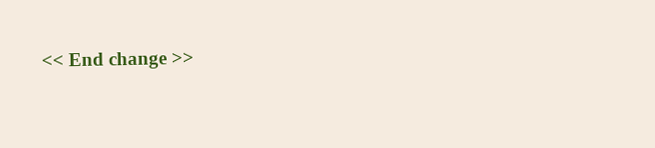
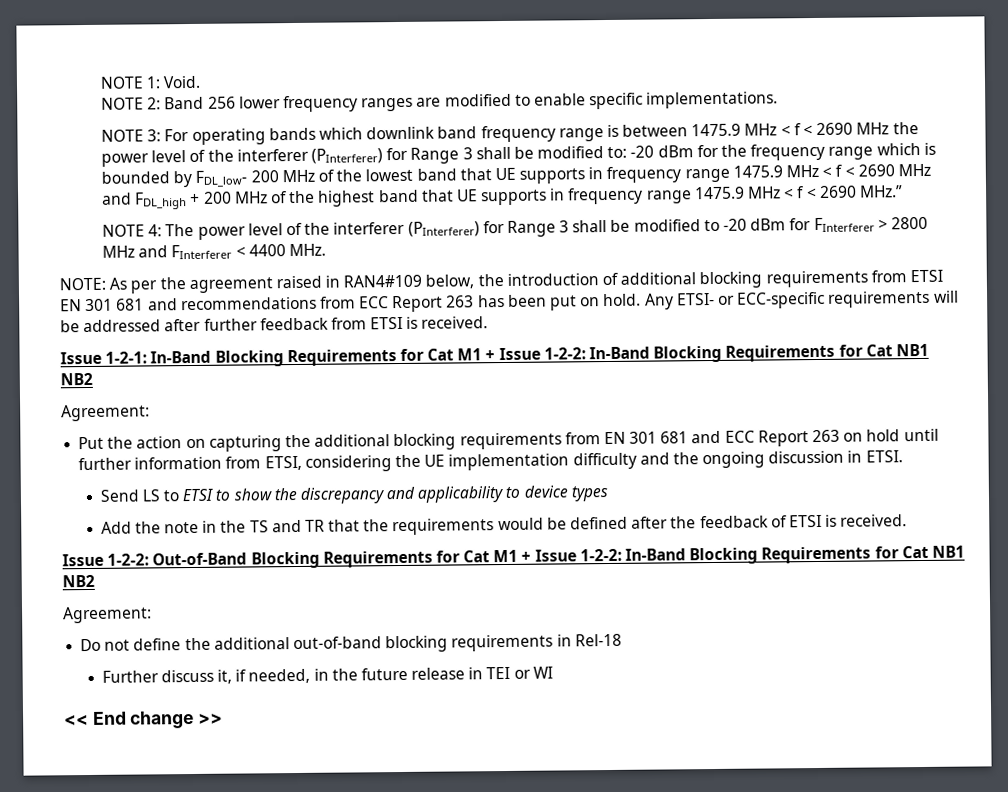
(41, 60) none -> [100,75,202,89] [101,91,779,113] [101,122,919,145] [101,142,936,167] [101,163,931,188] [102,185,903,210] [102,216,928,240] [102,243,326,260] [59,269,943,294] [60,290,959,313] [60,316,489,333] [60,343,929,367] [60,372,93,386] [61,404,150,422] [78,428,939,452] [78,450,903,472] [99,485,609,504] [100,514,908,536] [62,545,965,569] [62,574,95,588] [63,606,152,624] [80,633,622,653] [101,666,553,684] NOTE 1: Void. // NOTE 2: Band 256 lower frequency ranges are modified to enable specific implementations. // NOTE 3: For operating bands which downlink band frequency range is between 1475.9 MHz < f < 2690 MHz the power level of the interferer (PInterferer) for Range 3 shall be modified to: -20 dBm for the frequency range which is bounded by FDL_low- 200 MHz of the lowest band that UE supports in frequency range 1475.9 MHz < f < 2690 MHz and FDL_high + 200 MHz of the highest band that UE supports in frequency range 1475.9 MHz < f < 2690 MHz.” // NOTE 4: The power level of the interferer (PInterferer) for Range 3 shall be modified to -20 dBm for FInterferer > 2800 MHz and FInterferer < 4400 MHz. // NOTE: As per the agreement raised in RAN4#109 below, the introduction of additional blocking requirements from ETSI EN 301 681 and recommendations from ECC Report 263 has been put on hold. Any ETSI- or ECC-specific requirements will be addressed after further feedback from ETSI is received. // Issue 1-2-1: In-Band Blocking Requirements for Cat M1 + Issue 1-2-2: In-Band Blocking Requirements for Cat NB1 NB2 // Agreement: // Put the action on capturing the additional blocking requirements from EN 301 681 and ECC Report 263 on hold until further information from ETSI, considering the UE implementation difficulty and the ongoing discussion in ETSI. // Send LS to ETSI to show the discrepancy and applicability to device types // Add the note in the TS and TR that the requirements would be defined after the feedback of ETSI is received. // Issue 1-2-2: Out-of-Band Blocking Requirements for Cat M1 + Issue 1-2-2: In-Band Blocking Requirements for Cat NB1 NB2 // Agreement: // Do not define the additional out-of-band blocking requirements in Rel-18 // Further discuss it, if needed, in the future release in TEI or WI //

